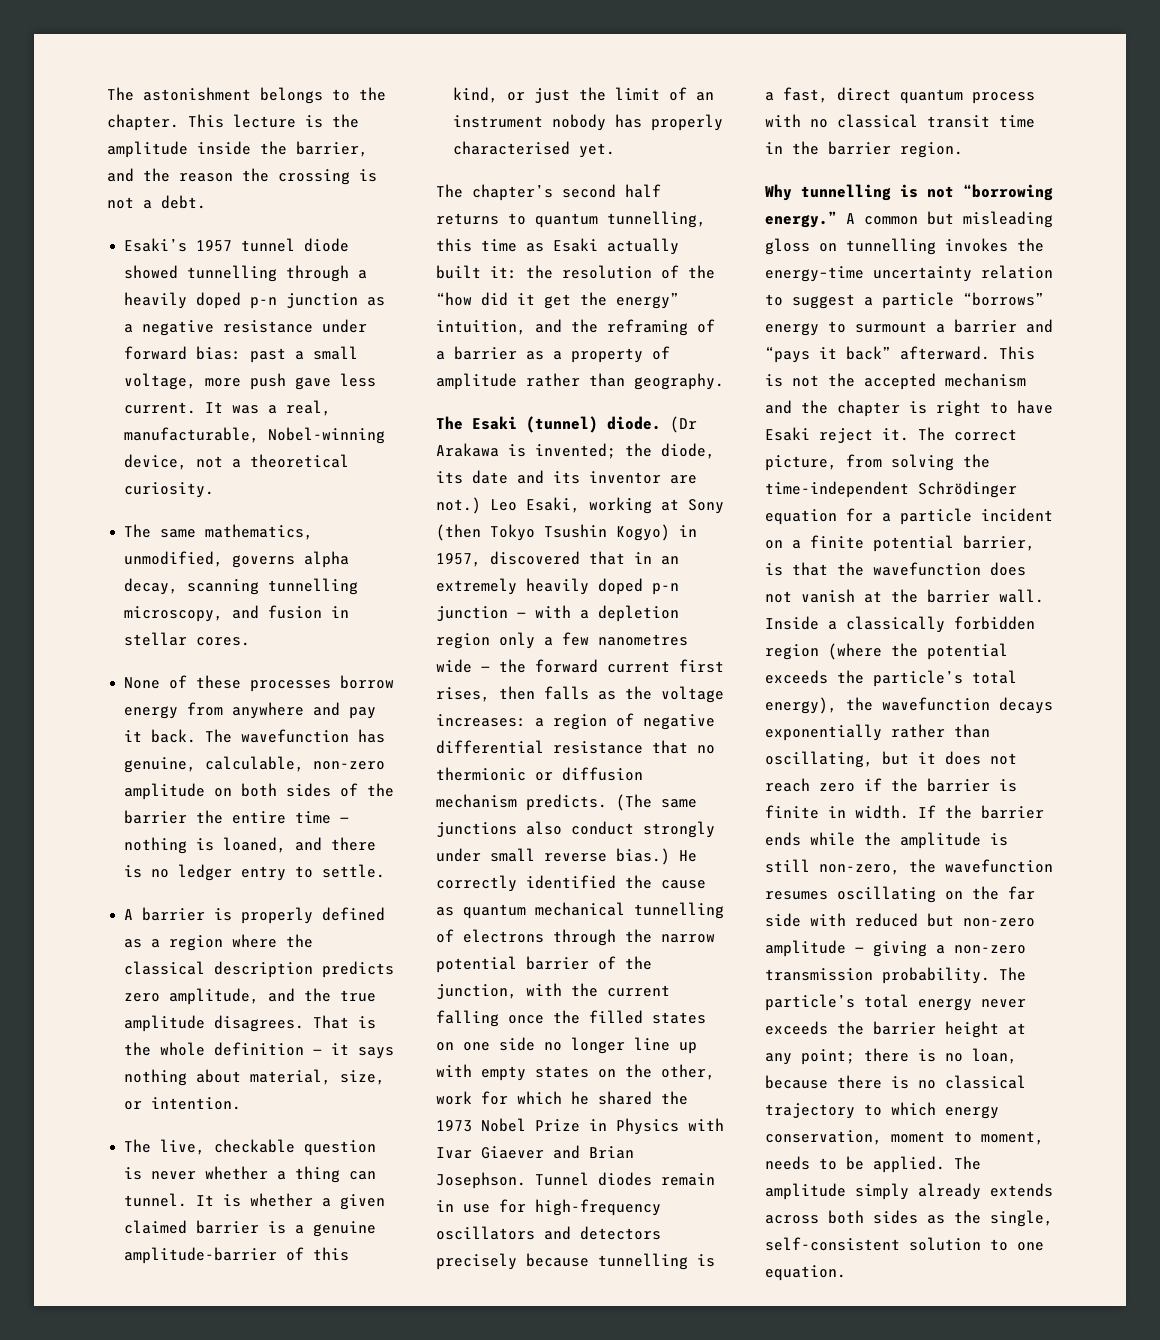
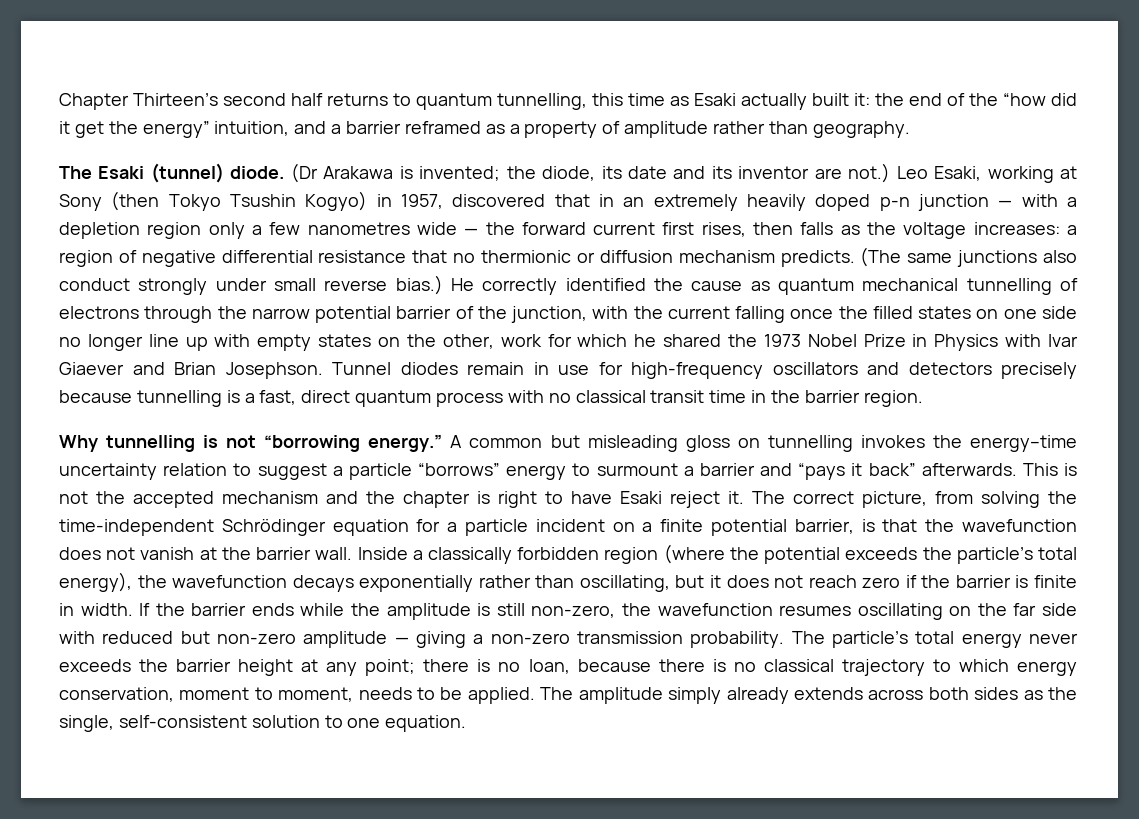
[107,87,386,104] [107,114,359,131] [107,141,368,158] [107,168,377,185] [107,195,206,209] [124,238,350,252] [124,265,368,282] [124,292,386,309] [124,319,368,336] [124,346,359,363] [124,373,377,390] [124,400,332,416] [124,427,386,444] [124,454,350,470] [124,482,215,498] [124,524,314,540] [124,551,350,568] [124,578,359,595] [124,605,350,622] [124,632,251,646] [124,675,395,692] [124,702,377,719] [124,729,386,743] [124,756,386,773] [124,783,395,800] [124,810,350,824] [124,837,377,854] [124,864,386,881] [124,907,386,924] [124,934,314,951] [124,961,395,978] [124,988,377,1005] [124,1015,377,1032] [124,1042,395,1059] [124,1069,386,1086] [124,1097,242,1110] [124,1139,377,1156] [124,1166,377,1183] [124,1193,386,1210] [124,1220,377,1237] [124,1247,350,1264] [453,87,715,103] [453,114,724,131] [453,141,616,158] [436,184,553,201] The astonishment belongs to the chapter. This lecture is the amplitude inside the barrier, and the reason the crossing is not a debt. // Esaki’s 1957 tunnel diode showed tunnelling through a heavily doped p-n junction as a negative resistance under forward bias: past a small voltage, more push gave less current. It was a real, manufacturable, Nobel-winning device, not a theoretical curiosity. // The same mathematics, unmodified, governs alpha decay, scanning tunnelling microscopy, and fusion in stellar cores. // None of these processes borrow energy from anywhere and pay it back. The wavefunction has genuine, calculable, non-zero amplitude on both sides of the barrier the entire time — nothing is loaned, and there is no ledger entry to settle. // A barrier is properly defined as a region where the classical description predicts zero amplitude, and the true amplitude disagrees. That is the whole definition — it says nothing about material, size, or intention. // The live, checkable question is never whether a thing can tunnel. It is whether a given claimed barrier is a genuine amplitude-barrier of this kind, or just the limit of an instrument nobody has properly characterised yet. // The chapter’s -> [59,93,218,110] Chapter Thirteen’s
[562,265,652,279] resolution -> [909,93,942,106] end
[571,319,715,336] [436,346,517,360] the reframing of a barrier -> [331,121,481,134] a barrier reframed
[900,346,990,360] afterward. -> [921,463,1017,476] afterwards.

